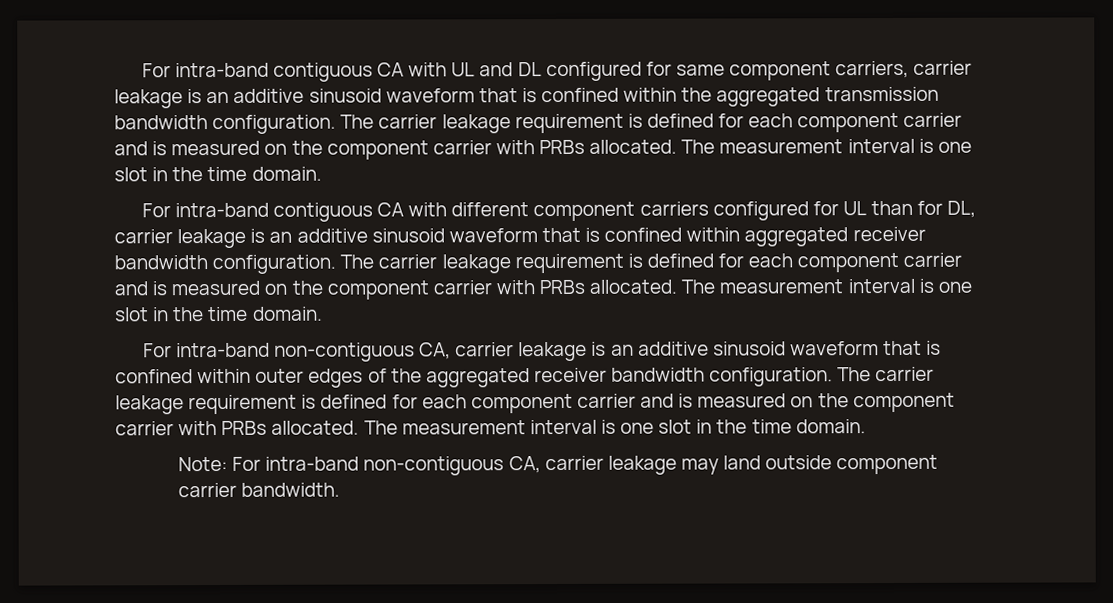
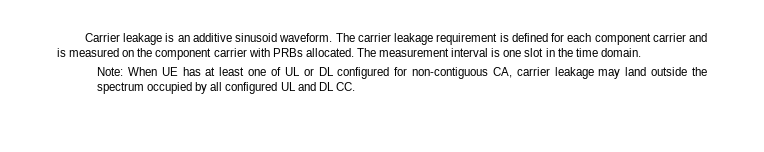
[141,60,973,82] [114,86,939,109] [114,112,963,135] [114,138,972,160] [114,166,322,182] [141,200,977,222] [114,226,926,249] [114,252,963,275] [114,278,972,300] [115,306,323,322] [142,340,942,362] [115,367,834,388] For intra-band contiguous CA with UL and DL configured for same component carriers, carrier leakage is an additive sinusoid waveform that is confined within the aggregated transmission bandwidth configuration. The carrier leakage requirement is defined for each component carrier and is measured on the component carrier with PRBs allocated. The measurement interval is one slot in the time domain. // For intra-band contiguous CA with different component carriers configured for UL than for DL, carrier leakage is an additive sinusoid waveform that is confined within aggregated receiver bandwidth configuration. The carrier leakage requirement is defined for each component carrier and is measured on the component carrier with PRBs allocated. The measurement interval is one slot in the time domain. // For intra-band non-contiguous CA, carrier leakage is an additive sinusoid waveform that is confined within outer edges of the aggregated receiver bandwidth configuration. -> [84,33,333,45] Carrier leakage is an additive sinusoid waveform.
[232,456,360,471] For intra-band -> [127,67,408,79] When UE has at least one of UL or DL configured for
[836,454,939,475] [178,482,341,498] component carrier bandwidth. -> [692,67,707,76] [97,82,355,94] the spectrum occupied by all configured UL and DL CC.

